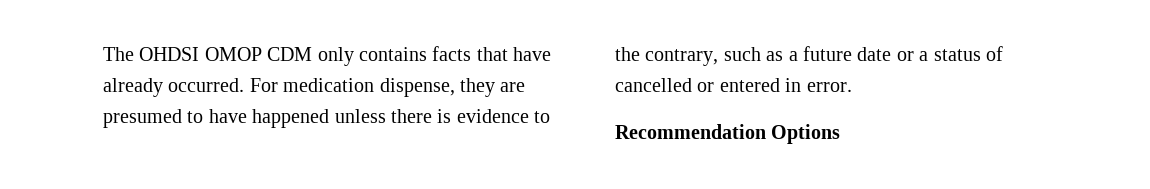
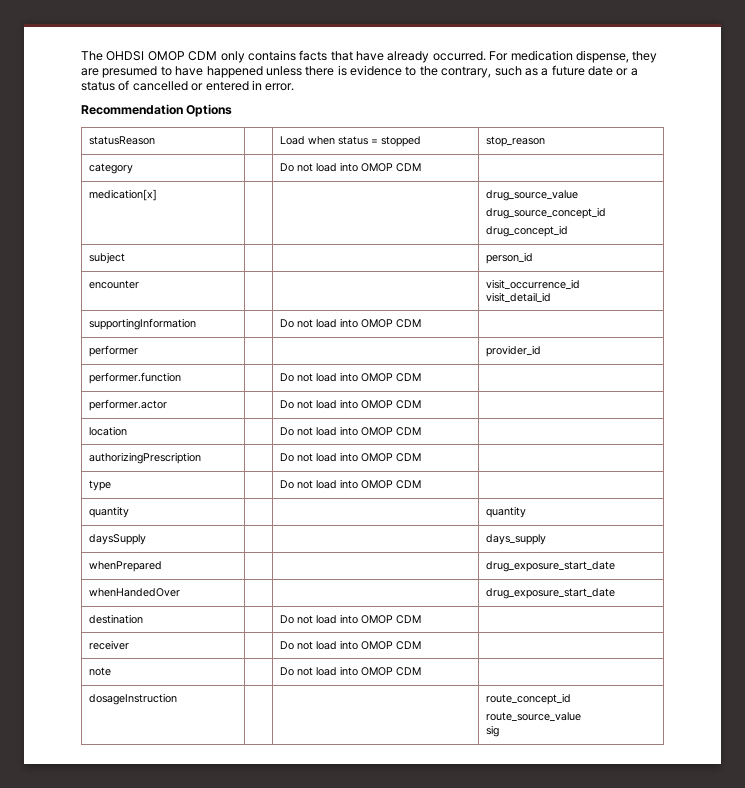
(841, 134) none -> [88,136,155,145] [279,136,421,147] [485,136,545,147] [88,163,133,174] [279,162,421,172] [88,189,157,201] [485,190,578,201] [485,207,606,219] [485,225,568,237] [88,252,125,264] [485,252,533,264] [88,280,139,289] [485,279,580,289] [485,292,551,302] [88,318,196,330] [279,318,421,328] [88,345,138,357] [485,345,541,357] [88,372,181,384] [279,372,421,382] [88,399,167,411] [279,399,421,409] [88,426,127,436] [279,426,421,436] [88,452,201,464] [279,452,421,462] [88,480,111,491] [279,479,421,489] [88,506,129,518] [485,506,526,518] [88,534,146,545] [485,534,546,545] [88,561,162,572] [485,561,615,572] [88,588,180,597] [485,588,615,599] [88,614,143,624] [279,614,421,624] [88,640,129,650] [279,640,421,650] [88,667,111,676] [279,666,421,676] [88,693,177,705] [485,693,571,705] [485,712,581,721] [485,725,499,737] // statusReason | | Load when status = stopped | stop_reason // category | | Do not load into OMOP CDM | // medication[x] | | | drug_source_value // drug_source_concept_id // drug_concept_id // subject | | | person_id // encounter | | | visit_occurrence_id // visit_detail_id // supportingInformation | | Do not load into OMOP CDM | // performer | | | provider_id // performer.function | | Do not load into OMOP CDM | // performer.actor | | Do not load into OMOP CDM | // location | | Do not load into OMOP CDM | // authorizingPrescription | | Do not load into OMOP CDM | // type | | Do not load into OMOP CDM | // quantity | | | quantity // daysSupply | | | days_supply // whenPrepared | | | drug_exposure_start_date // whenHandedOver | | | drug_exposure_start_date // destination | | Do not load into OMOP CDM | // receiver | | Do not load into OMOP CDM | // note | | Do not load into OMOP CDM | // dosageInstruction | | | route_concept_id // route_source_value // sig

